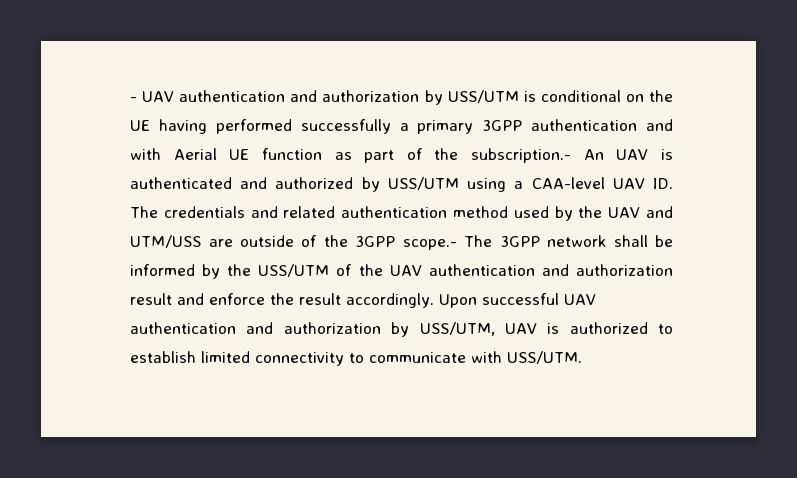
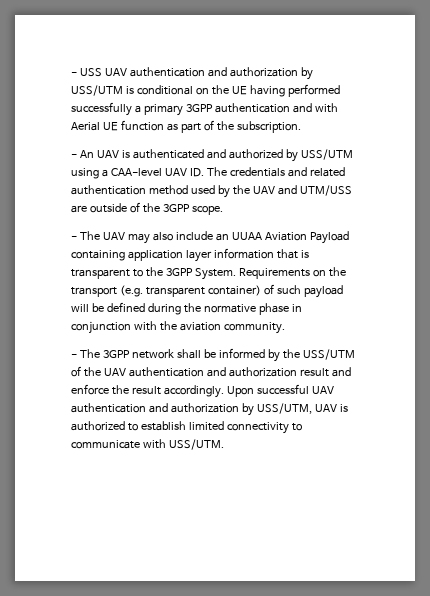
[130,97,138,102] - -> [71,68,103,77] - USS
[471,148,572,163] subscription.- -> [237,121,302,133] [71,154,78,158] subscription. // -
[402,239,457,250] scope.- -> [192,206,224,215] [71,231,350,244] [71,248,310,262] [71,267,347,280] [71,284,344,298] [71,302,303,315] [71,321,286,334] [71,354,78,358] scope. // - The UAV may also include an UUAA Aviation Payload containing application layer information that is transparent to the 3GPP System. Requirements on the transport (e.g. transparent container) of such payload will be defined during the normative phase in conjunction with the aviation community. // -

